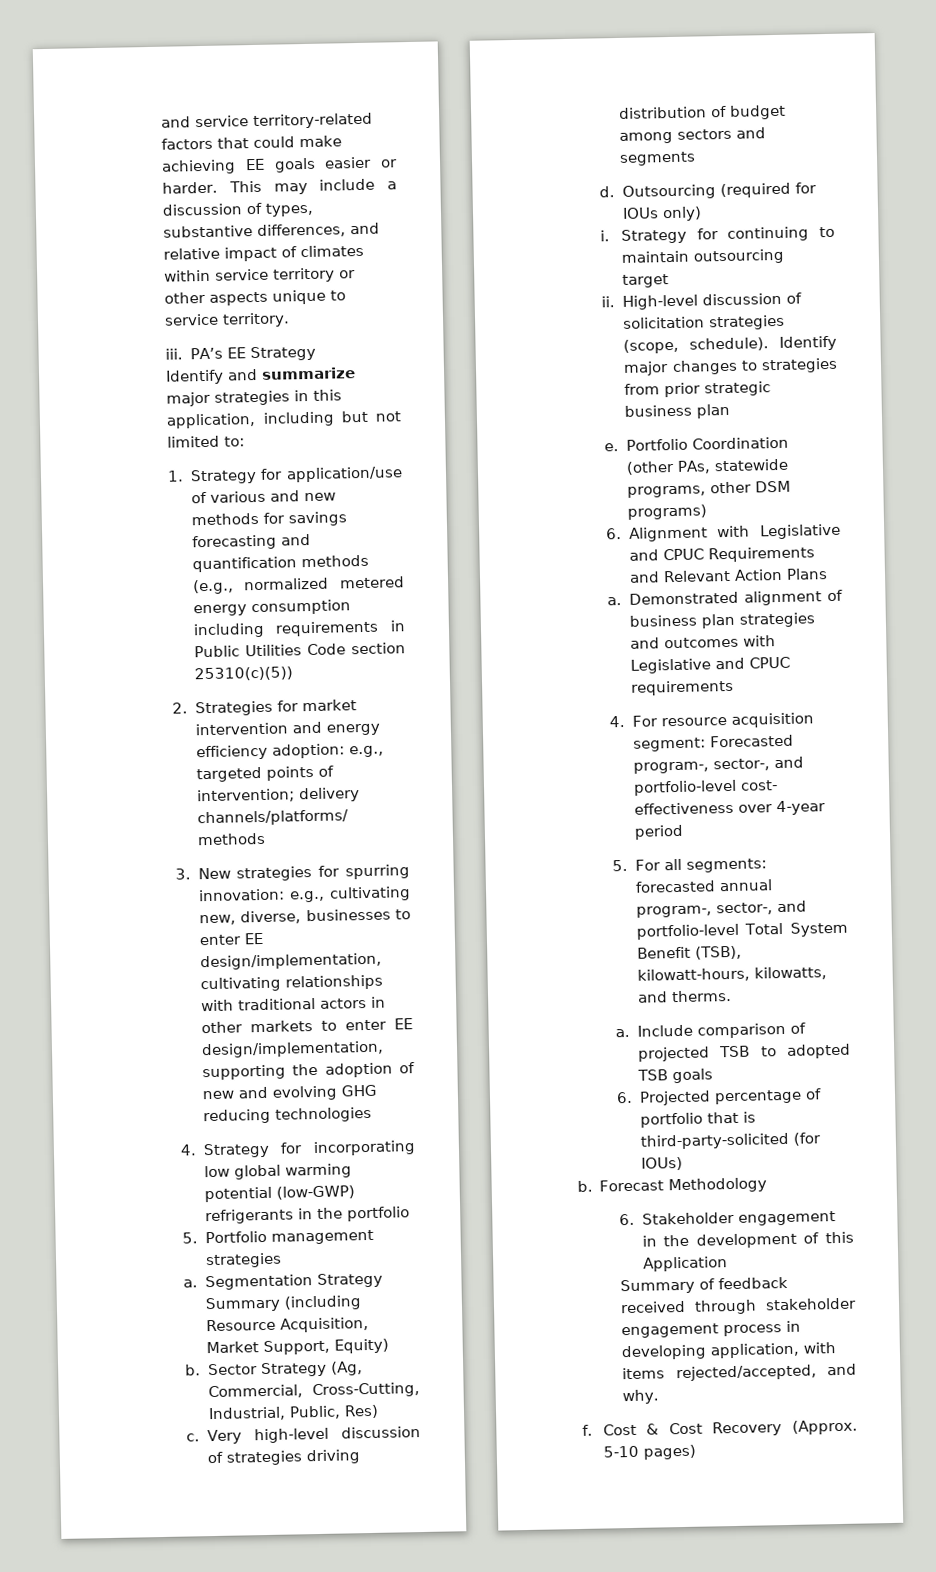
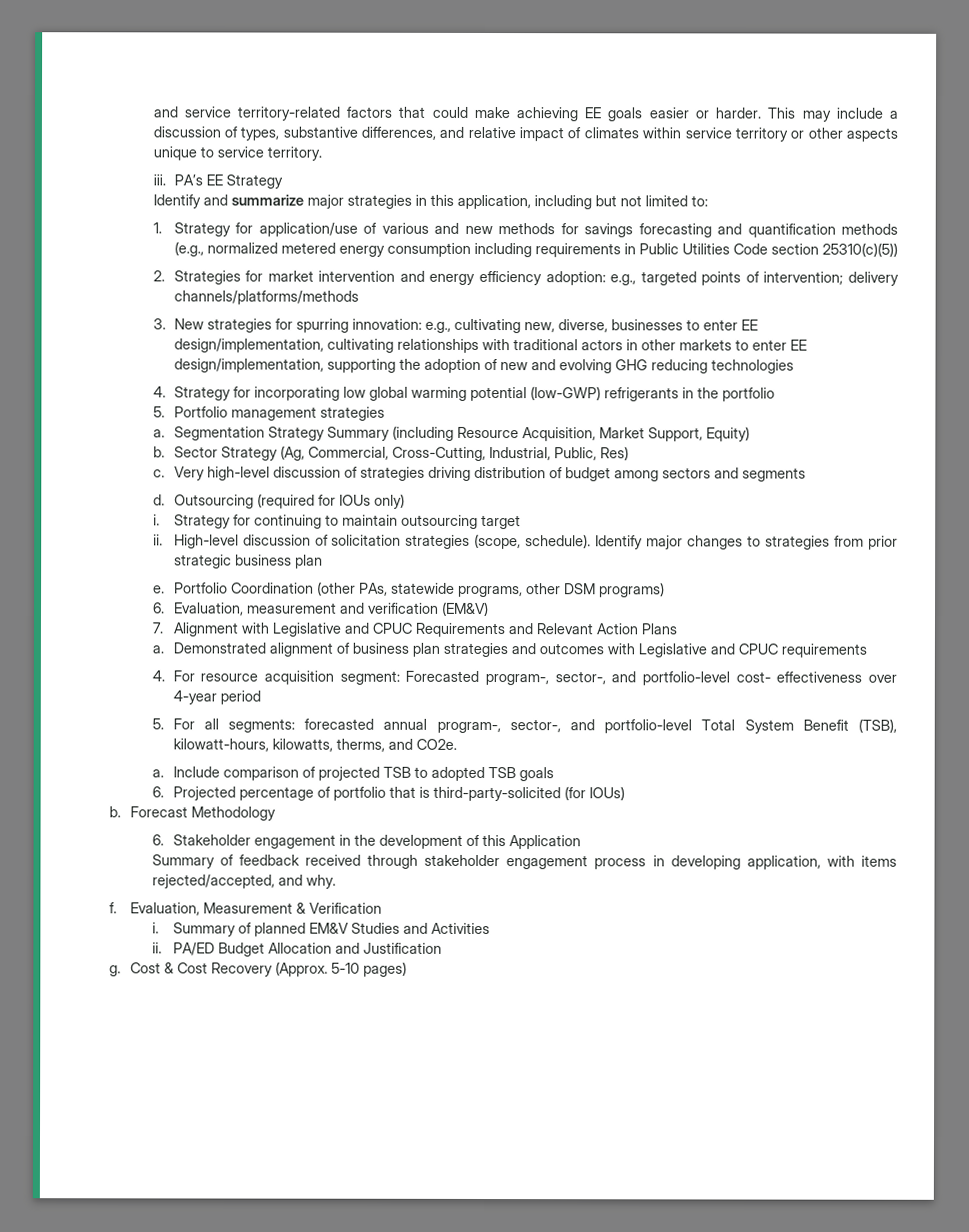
(623, 533) none -> [173,601,489,617] [151,622,163,634] Evaluation, measurement and verification (EM&V) // 7.
[636,989,732,1003] and therms. -> [335,738,457,752] therms, and CO2e.
(593, 1430) none -> [130,902,383,916] [151,922,490,937] [151,942,442,957] [109,965,122,977] Evaluation, Measurement & Verification // i. Summary of planned EM&V Studies and Activities // ii. PA/ED Budget Allocation and Justification // g.

